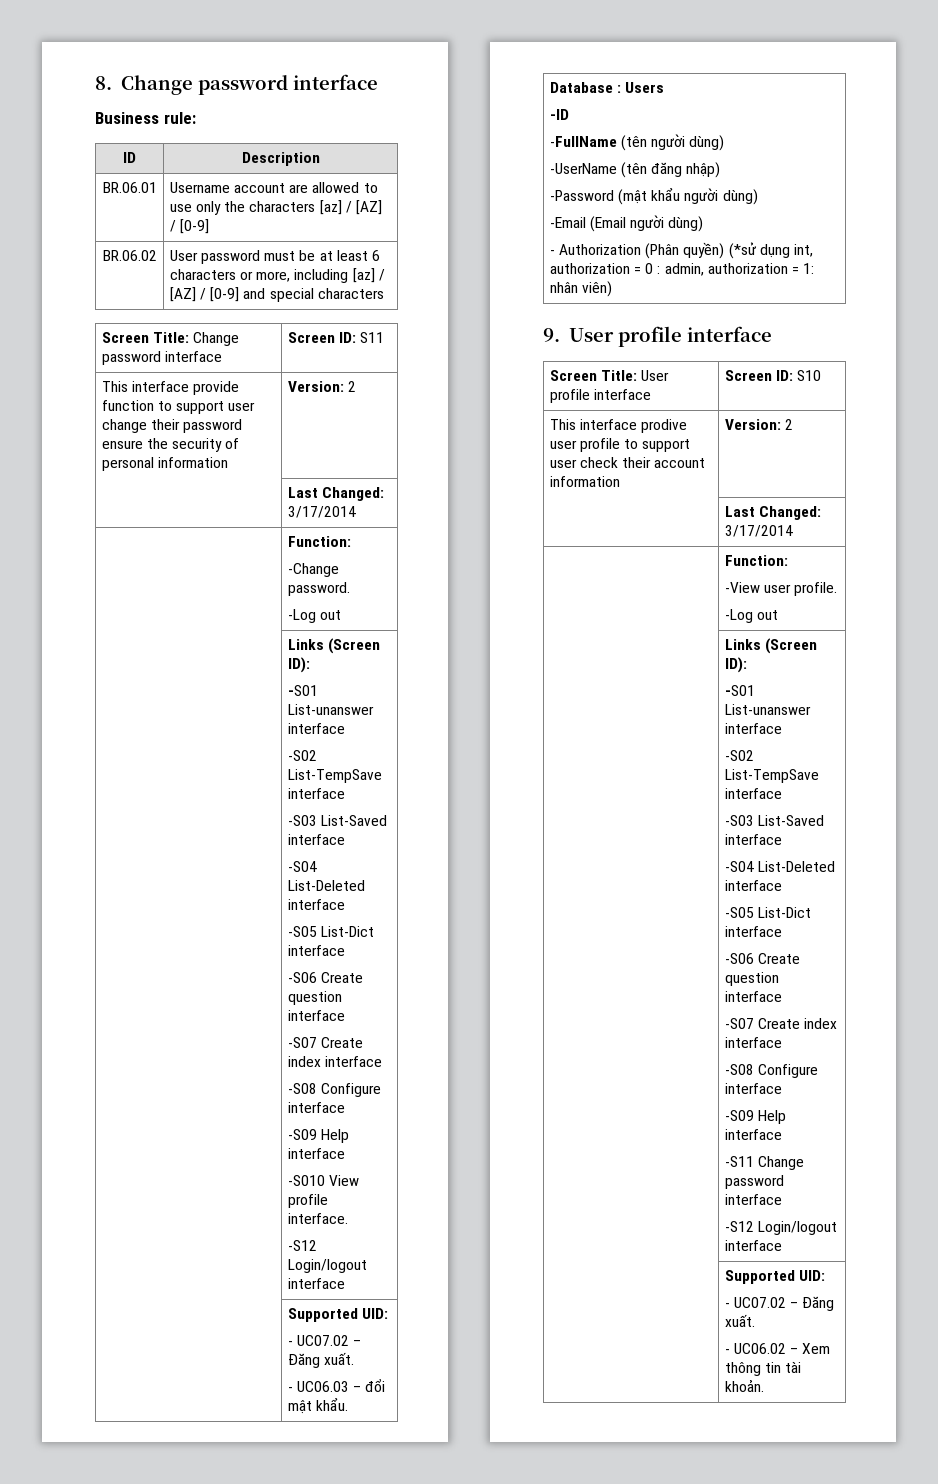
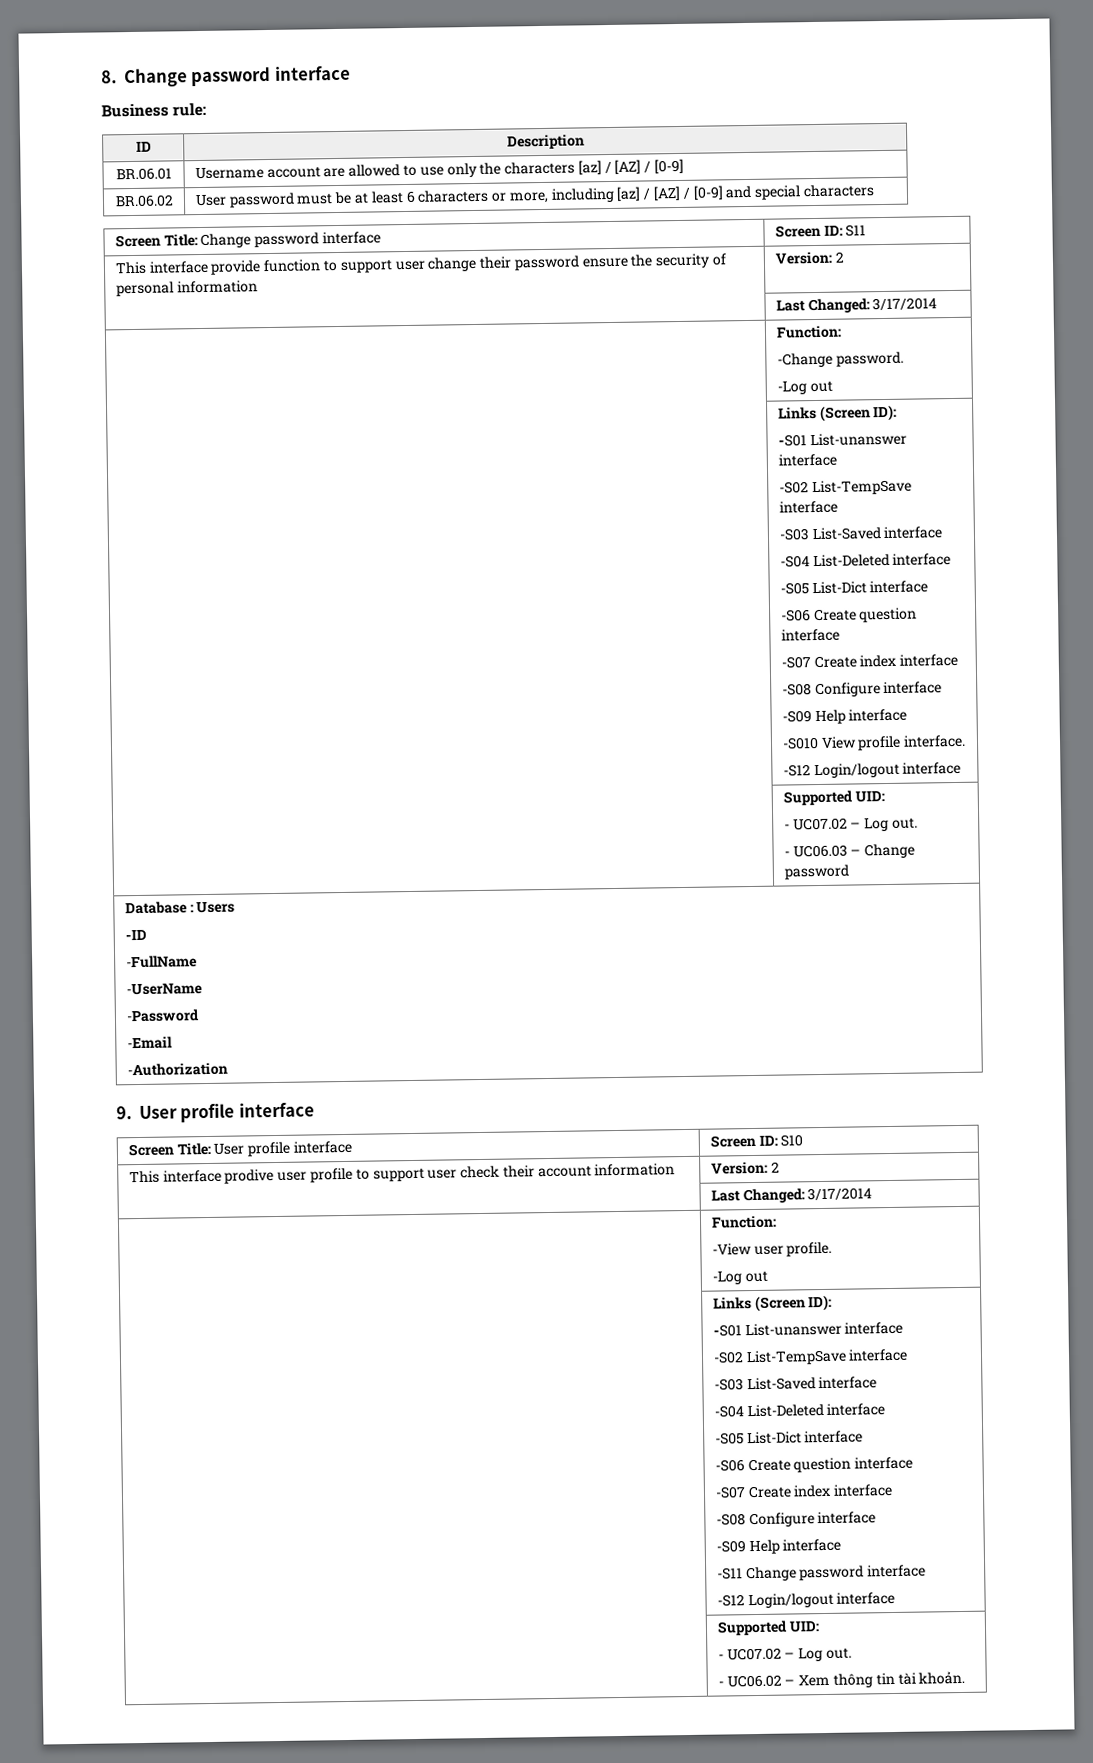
[287,1352,355,1368] Đăng xuất. -> [864,817,918,832] Log out.
[365,1379,386,1392] [287,1398,349,1414] đổi mật khẩu. -> [864,843,916,859] [783,864,849,880] Change password
[621,134,725,151] [549,162,721,178] [549,188,758,205] [549,215,704,232] [549,242,814,259] [549,263,815,276] [549,281,613,297] (tên người dùng) // -UserName (tên đăng nhập) // -Password (mật khẩu người dùng) // -Email (Email người dùng) // - Authorization (Phân quyền) (*sử dụng int, authorization = 0 : admin, authorization = 1: nhân viên) -> [125,983,202,996] [125,1009,200,1023] [126,1036,173,1050] [126,1062,228,1077] // -UserName // -Password // -Email // -Authorization
[802,1296,835,1311] [724,1314,755,1327] Đăng xuất. -> [798,1647,852,1662] Log out.

